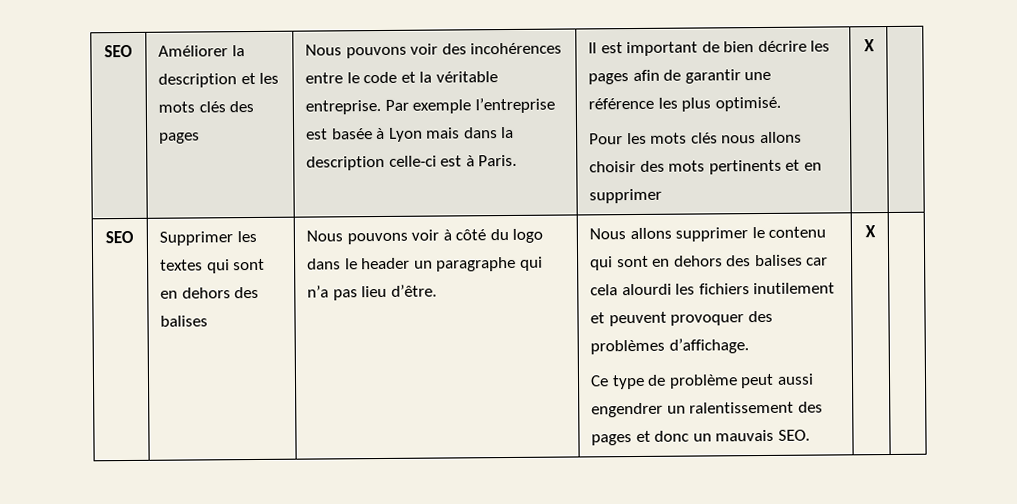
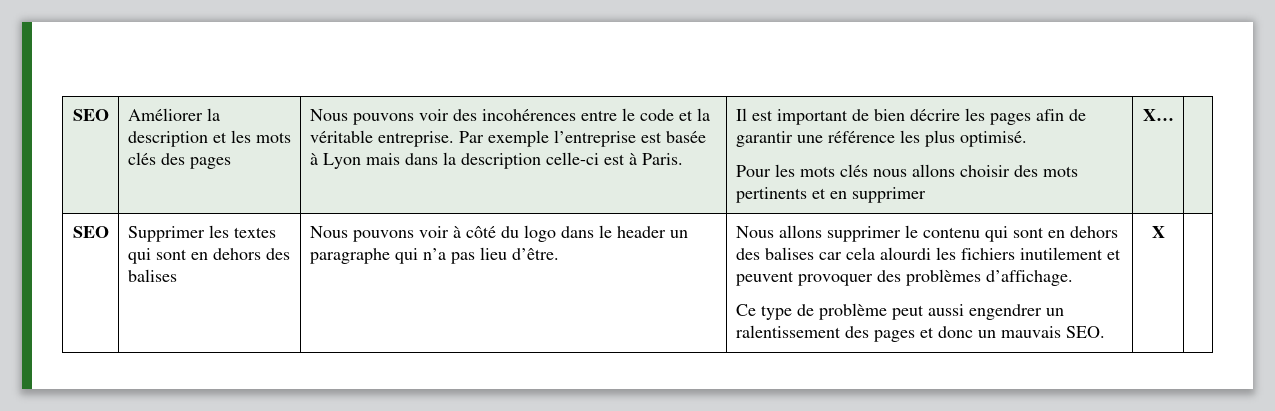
[863,39,875,52] X -> [1142,109,1174,121] X…

